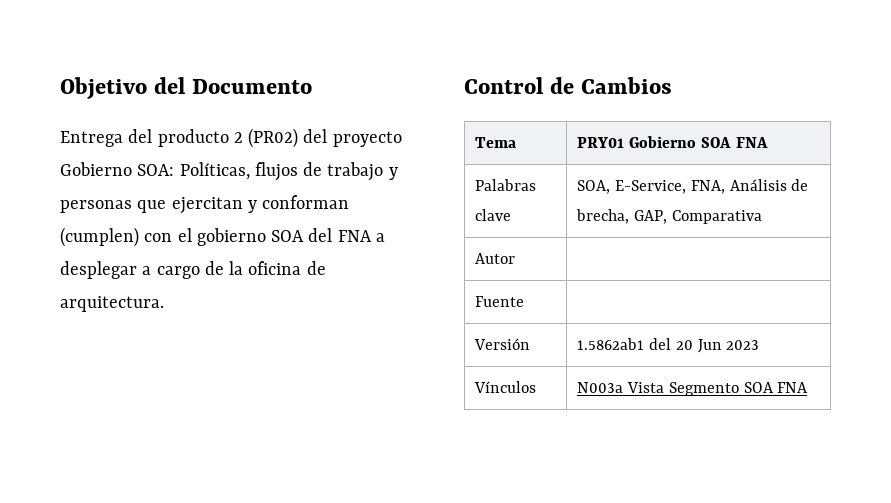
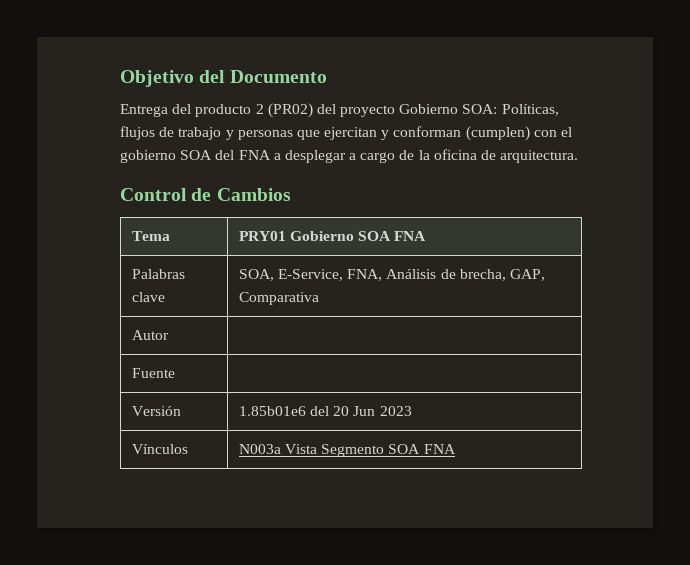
[577,338,645,350] 1.5862ab1 -> [238,406,306,416] 1.85b01e6

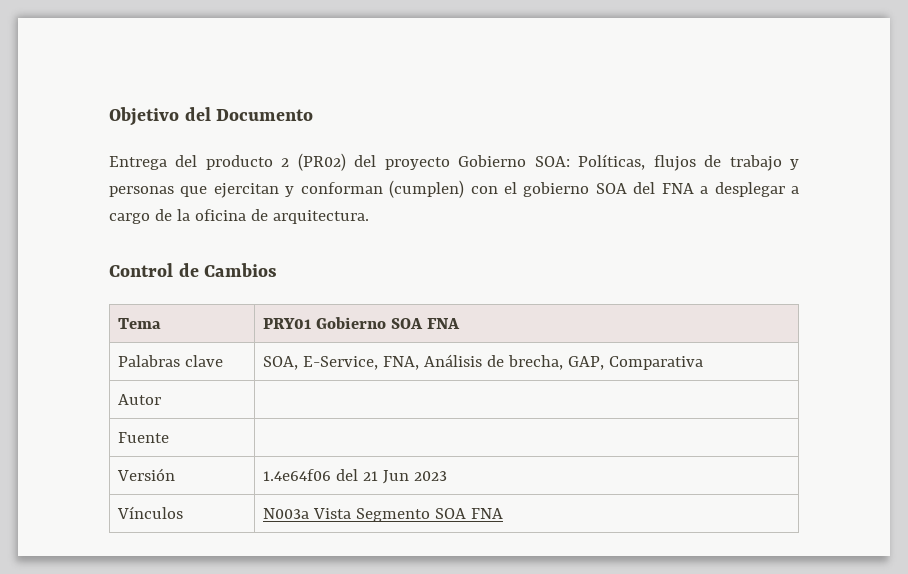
[238,406,350,416] 1.85b01e6 del 20 -> [263,469,379,481] 1.4e64f06 del 21

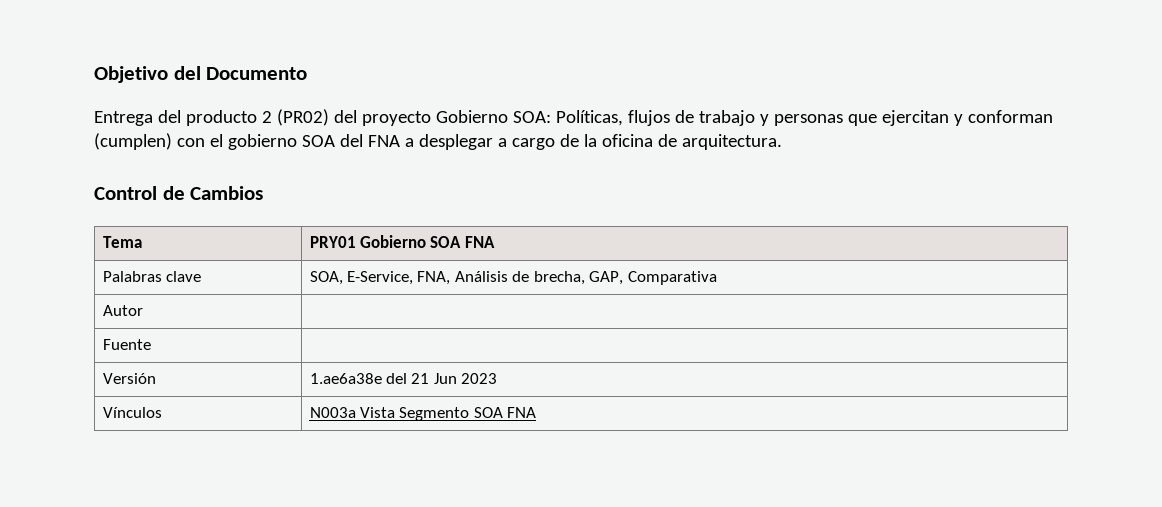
[263,469,332,481] 1.4e64f06 -> [309,373,382,384] 1.ae6a38e

